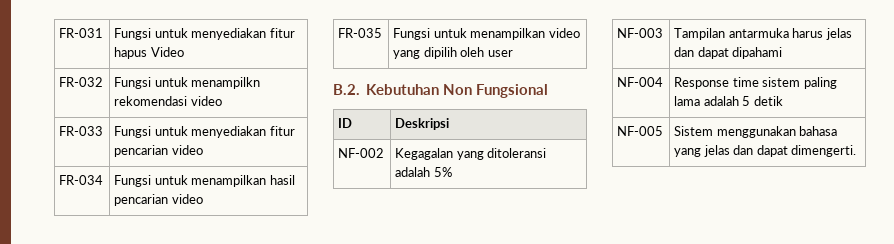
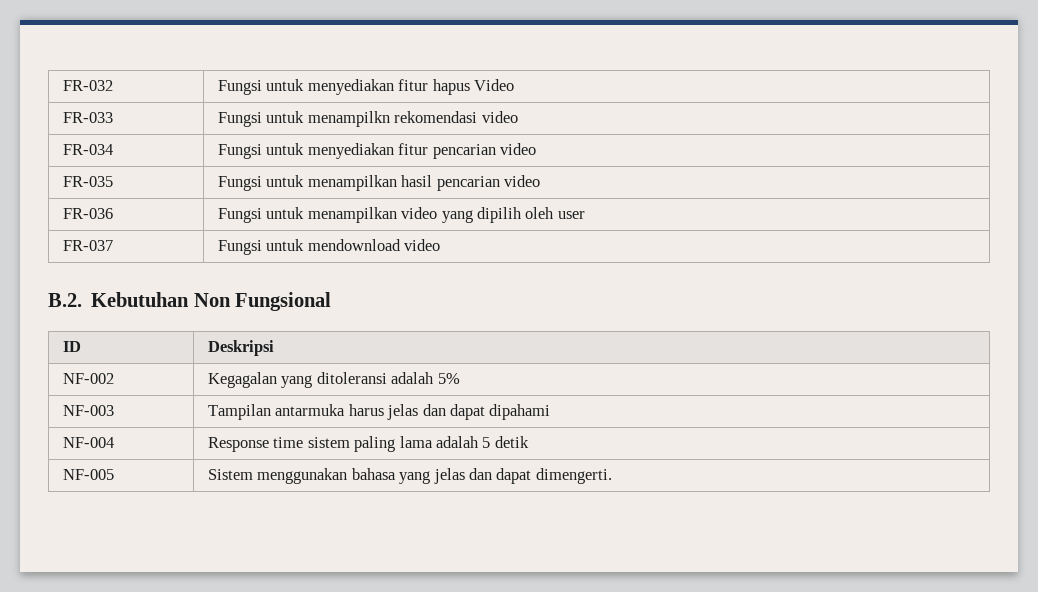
[59,28,104,38] FR-031 -> [62,80,113,91] FR-032
[59,77,104,87] FR-032 -> [62,112,113,123] FR-033
[59,126,104,136] FR-033 -> [62,144,113,155] FR-034
[59,175,104,185] FR-034 -> [62,176,113,187] FR-035
[338,28,383,38] FR-035 -> [62,208,113,219] FR-036
(513, 53) none -> [62,240,113,251] [217,239,441,255] // FR-037 | Fungsi untuk mendownload video

